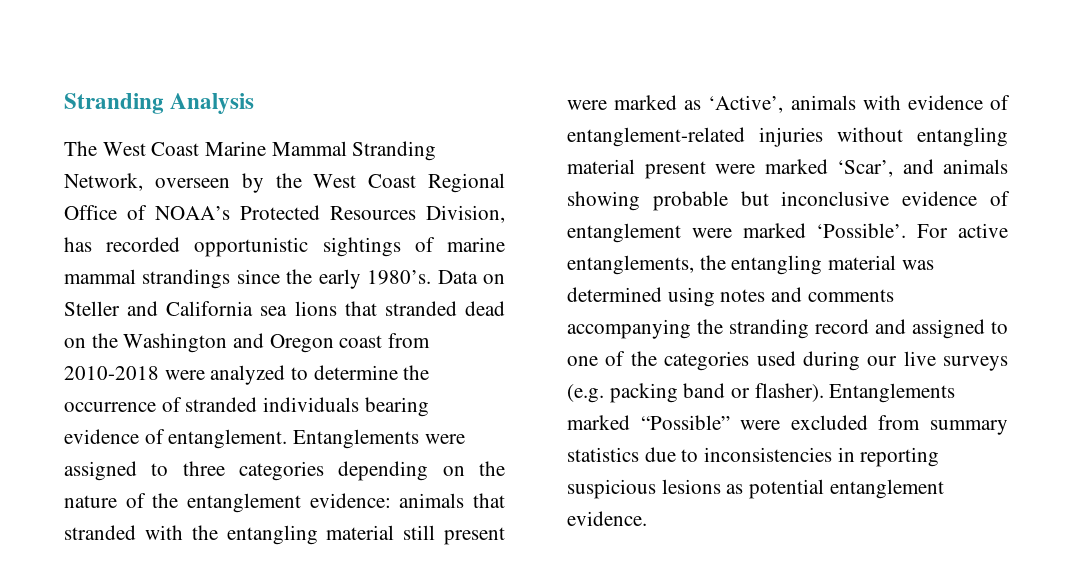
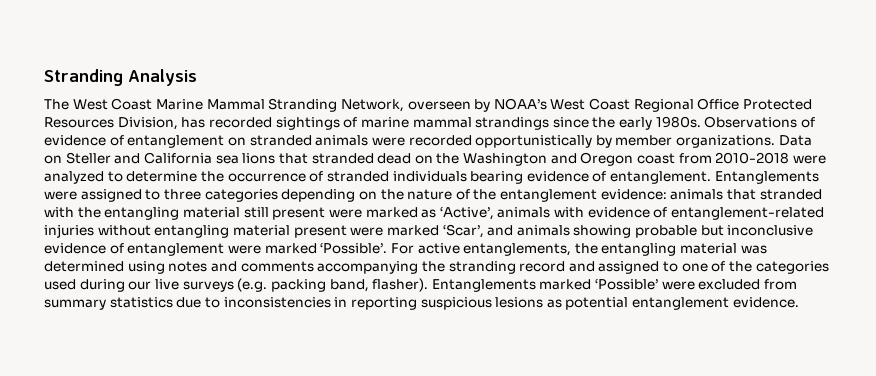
[275,173,302,188] the -> [493,98,547,110] NOAA’s
[127,205,230,220] of NOAA’s -> (740, 104) none
[194,237,309,257] opportunistic -> (272, 122) none
[367,270,432,285] 1980’s. -> [655,116,816,128] [44,135,776,148] 1980s. Observations of evidence of entanglement on stranded animals were recorded opportunistically by member organizations.
[683,383,751,398] band or -> [329,279,369,292] band,
[640,415,730,430] “Possible” -> [595,279,659,290] ‘Possible’

